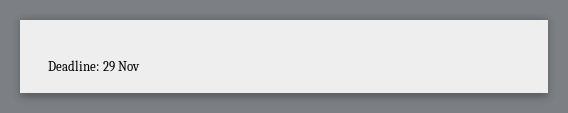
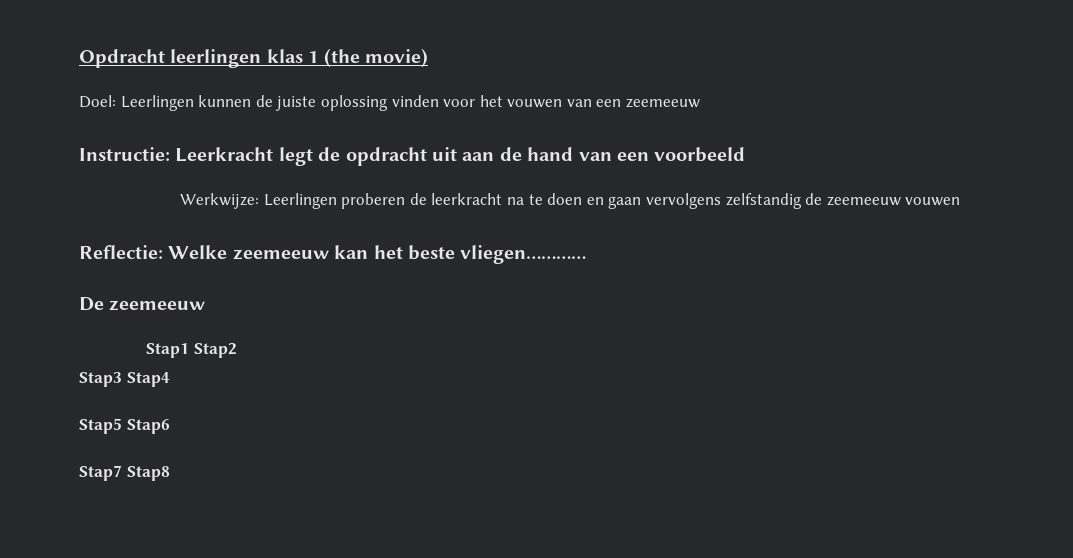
[48,60,141,72] Deadline: 29 Nov -> [79,48,428,68] [79,95,701,111] [79,147,746,166] [180,193,961,209] [79,245,587,264] [79,297,206,311] [146,343,237,358] [79,372,170,387] [79,418,170,434] [79,465,170,481] Opdracht leerlingen klas 1 (the movie) // Doel: Leerlingen kunnen de juiste oplossing vinden voor het vouwen van een zeemeeuw // Instructie: Leerkracht legt de opdracht uit aan de hand van een voorbeeld // Werkwijze: Leerlingen proberen de leerkracht na te doen en gaan vervolgens zelfstandig de zeemeeuw vouwen // Reflectie: Welke zeemeeuw kan het beste vliegen………… // De zeemeeuw // Stap1 Stap2 // Stap3 Stap4 // Stap5 Stap6 // Stap7 Stap8

